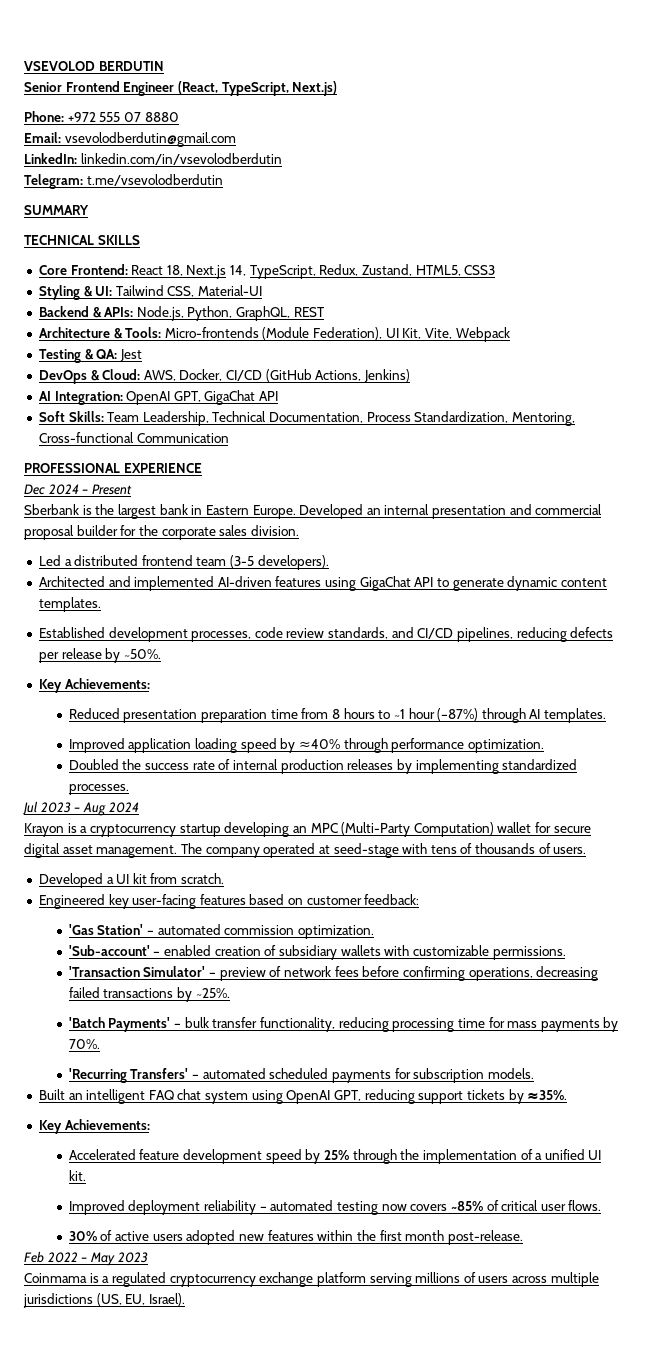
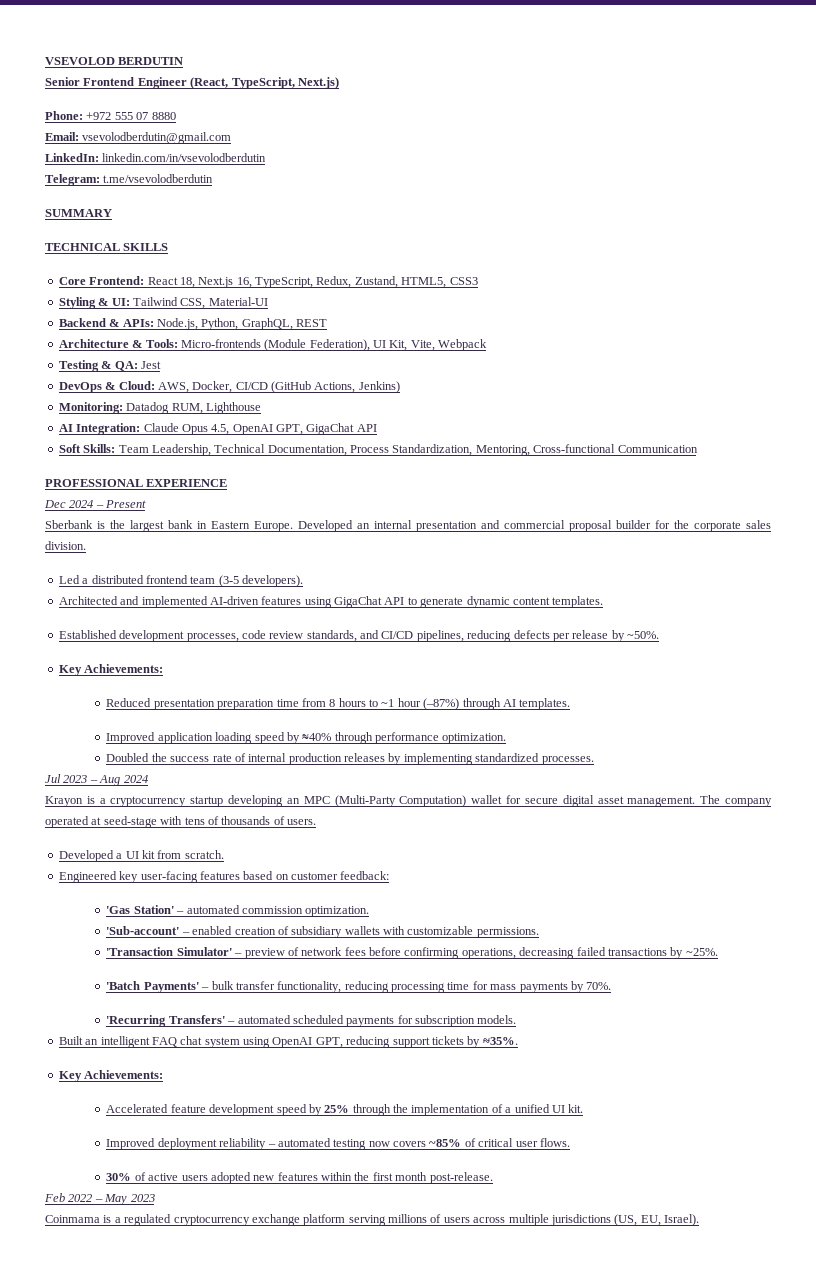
[230,265,247,276] 14, -> [236,277,252,288] 16,
(411, 375) none -> [58,402,261,414] // Monitoring: Datadog RUM, Lighthouse
(123, 398) none -> [143,423,230,435] Claude Opus 4.5,

